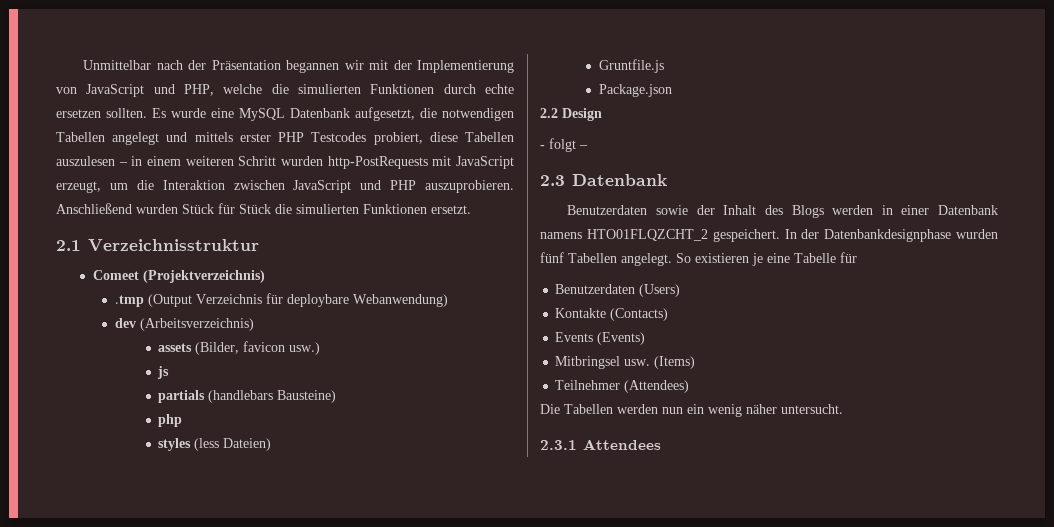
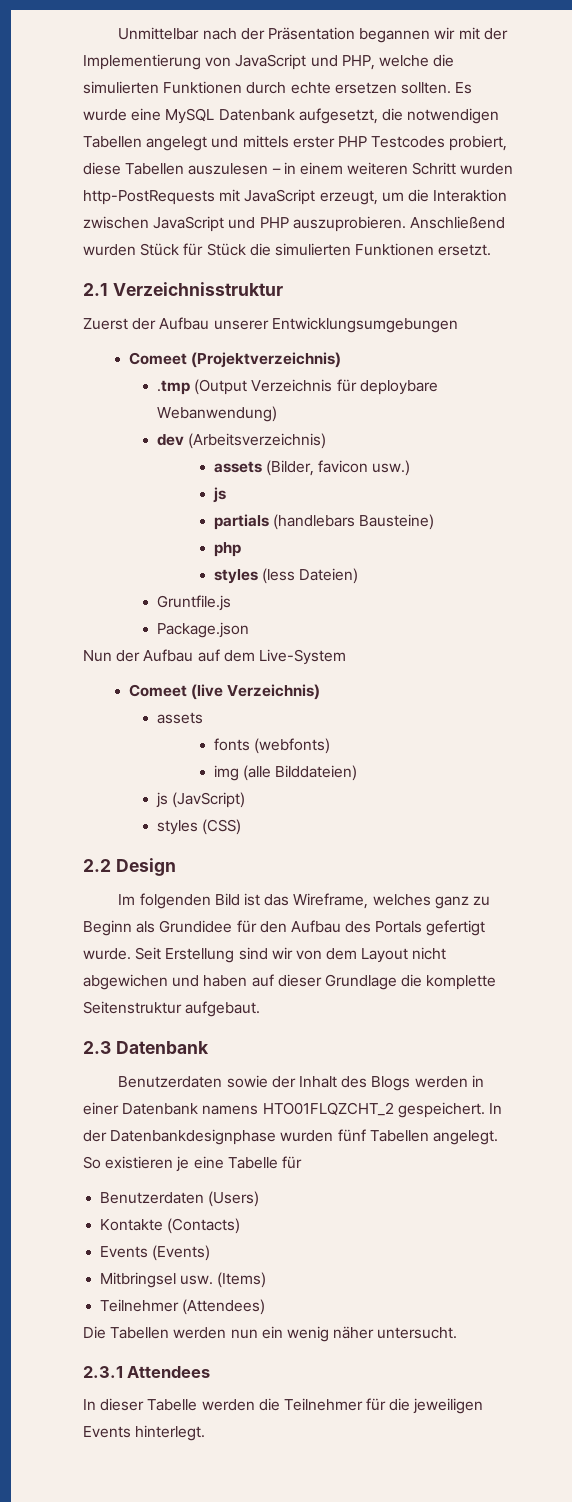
(259, 245) none -> [83,317,458,333] // Zuerst der Aufbau unserer Entwicklungsumgebungen
[540,108,602,121] [540,138,588,152] 2.2 Design // - folgt – -> [83,649,346,665] [128,684,320,700] [156,712,203,724] [213,738,331,754] [213,765,358,781] [155,792,246,808] [156,819,242,835] [83,858,176,876] [118,893,490,909] [83,920,486,936] [83,947,447,963] [83,974,497,990] [83,1001,261,1017] Nun der Aufbau auf dem Live-System // Comeet (live Verzeichnis) // assets // fonts (webfonts) // img (alle Bilddateien) // js (JavScript) // styles (CSS) // 2.2 Design // Im folgenden Bild ist das Wireframe, welches ganz zu Beginn als Grundidee für den Aufbau des Portals gefertigt wurde. Seit Erstellung sind wir von dem Layout nicht abgewichen und haben auf dieser Grundlage die komplette Seitenstruktur aufgebaut.
(661, 444) none -> [83,1398,484,1414] [83,1425,206,1441] // In dieser Tabelle werden die Teilnehmer für die jeweiligen Events hinterlegt.

